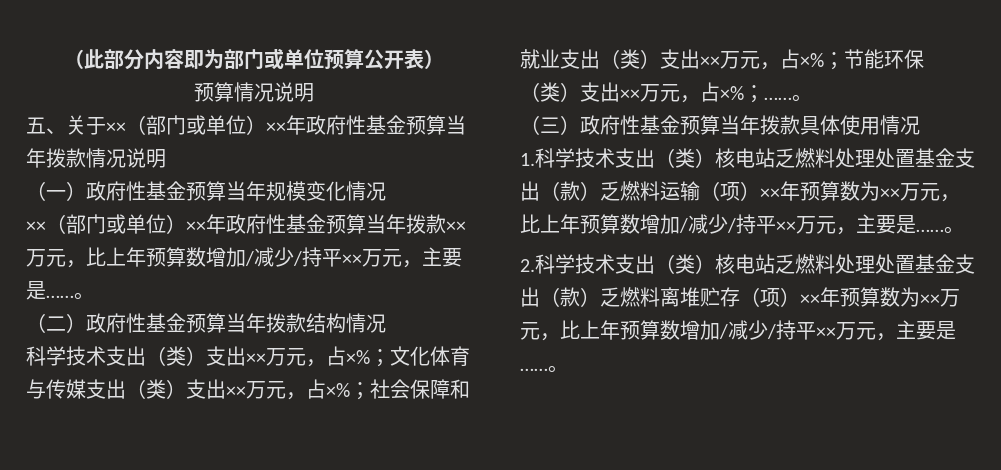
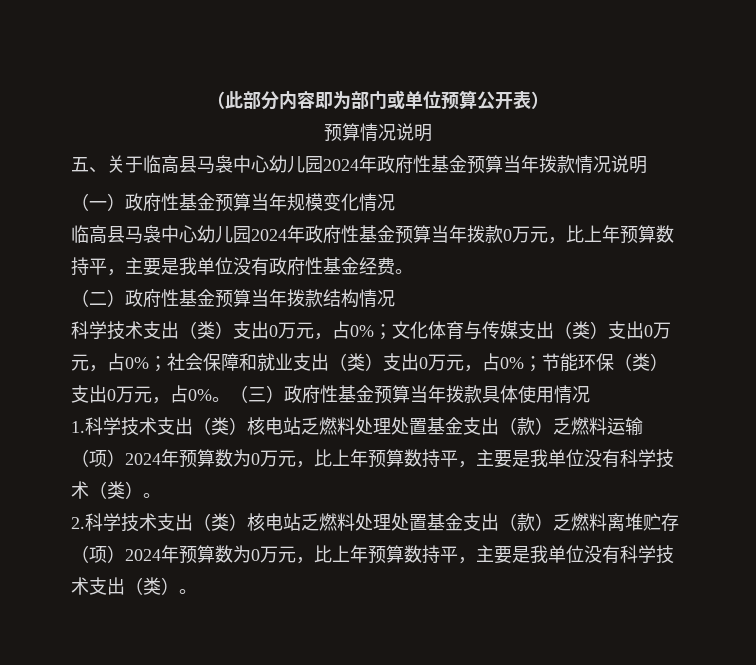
[106,115,286,135] ××（部门或单位）×× -> [143,155,359,174] 临高县马袅中心幼儿园2024
[26,214,466,234] [26,247,462,268] [26,281,74,300] ××（部门或单位）××年政府性基金预算当年拨款××万元，比上年预算数增加/减少/持平××万元，主要是…… -> [71,225,674,244] [71,257,395,276] 临高县马袅中心幼儿园2024年政府性基金预算当年拨款0万元，比上年预算数持平，主要是我单位没有政府性基金经费
[246,346,370,367] ××万元，占×% -> [269,321,374,340] 0万元，占0%
[226,379,350,400] ××万元，占×% -> [644,322,671,339] [71,353,149,372] 0万元，占0%
[700,49,824,70] ××万元，占×% -> [419,353,524,372] 0万元，占0%
[620,82,812,103] ××万元，占×%；……。 // -> [107,385,230,404] 0万元，占0%。
[760,181,960,202] [520,214,944,235] ××年预算数为××万元，比上年预算数增加/减少/持平××万元，主要是…… -> [125,449,674,468] [71,481,143,499] 2024年预算数为0万元，比上年预算数持平，主要是我单位没有科学技术（类）
[800,287,960,307] [520,320,956,341] [520,368,548,371] ××年预算数为××万元，比上年预算数增加/减少/持平××万元，主要是…… -> [125,545,674,564] [71,577,179,595] 2024年预算数为0万元，比上年预算数持平，主要是我单位没有科学技术支出（类）

